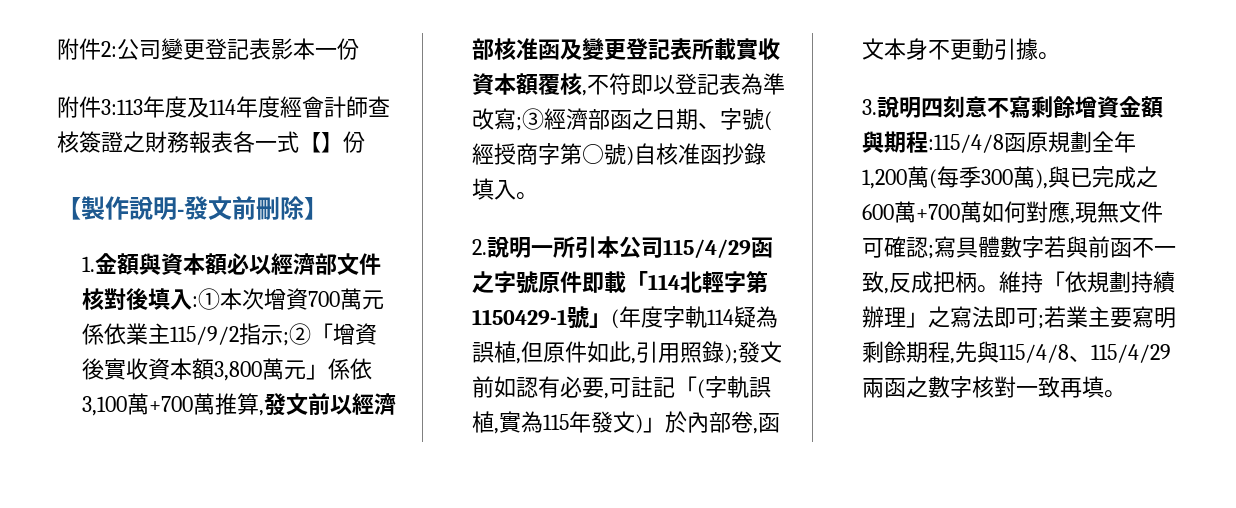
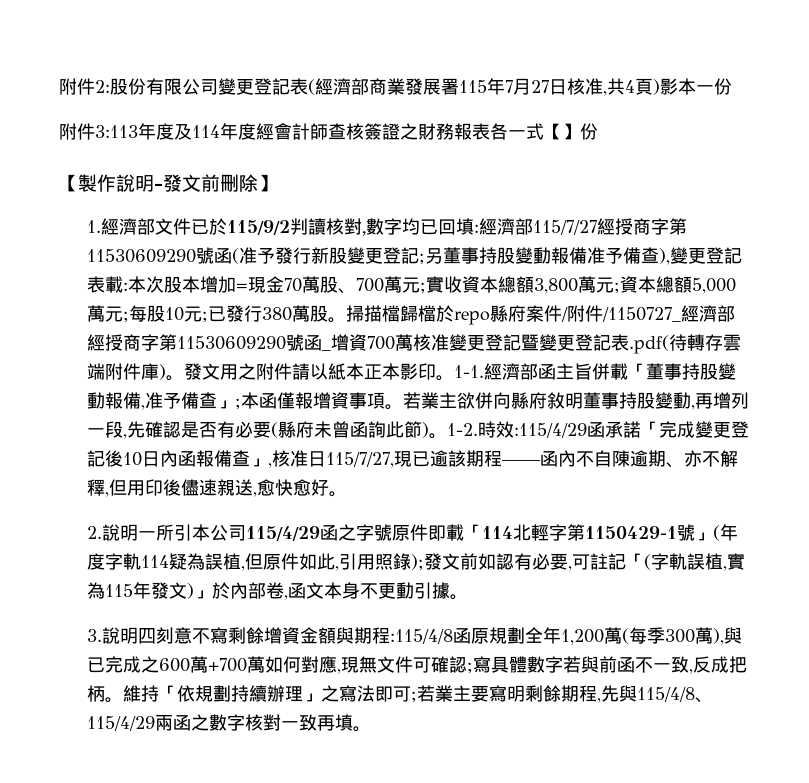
(117, 49) none -> [110,78,182,95] 股份有限
(271, 49) none -> [308,78,660,96] (經濟部商業發展署115年7月27日核准,共4頁)
[94,253,381,275] [81,288,384,311] [81,323,377,346] [81,358,372,381] [81,393,396,416] [471,38,780,61] [471,73,785,96] [471,108,772,131] [471,143,766,166] [471,178,516,200] 金額與資本額必以經濟部文件核對後填入:①本次增資700萬元係依業主115/9/2指示;②「增資後實收資本額3,800萬元」係依3,100萬+700萬推算,發文前以經濟部核准函及變更登記表所載實收資本額覆核,不符即以登記表為準改寫;③經濟部函之日期、字號(經授商字第○號)自核准函抄錄填入 -> [100,218,687,236] [86,247,742,265] [86,276,736,294] [86,305,735,325] [86,334,741,354] [86,363,736,381] [86,392,749,410] [86,421,749,439] [86,450,738,468] [86,479,329,497] 經濟部文件已於115/9/2判讀核對,數字均已回填:經濟部115/7/27經授商字第11530609290號函(准予發行新股變更登記;另董事持股變動報備准予備查),變更登記表載:本次股本增加=現金70萬股、700萬元;實收資本總額3,800萬元;資本總額5,000萬元;每股10元;已發行380萬股。掃描檔歸檔於repo縣府案件/附件/1150727_經濟部經授商字第11530609290號函_增資700萬核准變更登記暨變更登記表.pdf(待轉存雲端附件庫)。發文用之附件請以紙本正本影印。1-1.經濟部函主旨併載「董事持股變動報備,准予備查」;本函僅報增資事項。若業主欲併向縣府敘明董事持股變動,再增列一段,先確認是否有必要(縣府未曾函詢此節)。1-2.時效:115/4/29函承諾「完成變更登記後10日內函報備查」,核准日115/7/27,現已逾該期程——函內不自陳逾期、亦不解釋,但用印後儘速親送,愈快愈好

